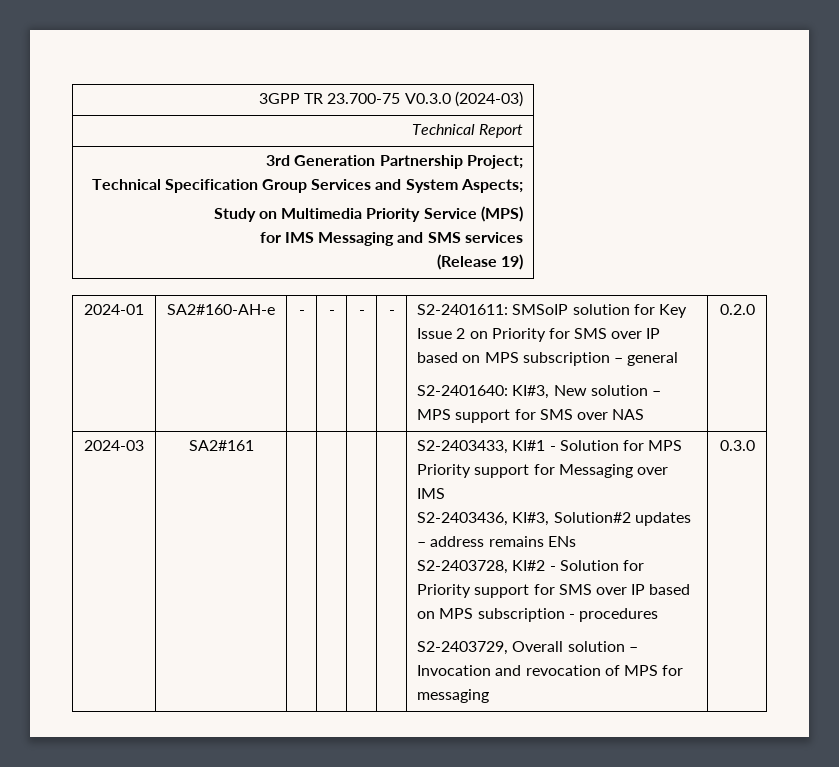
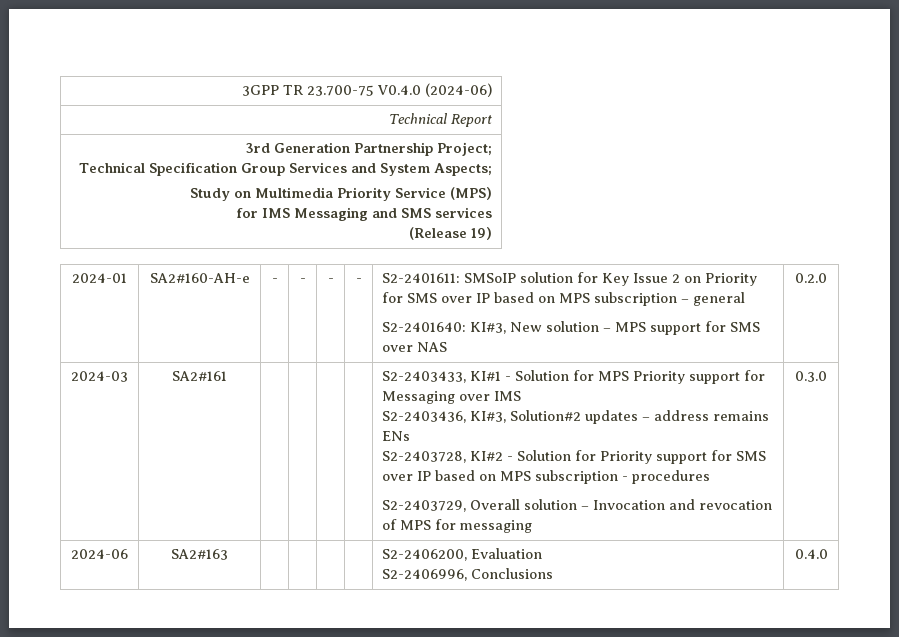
[404,91,523,107] V0.3.0 (2024-03) -> [376,83,492,97] V0.4.0 (2024-06)
(755, 445) none -> [71,549,128,559] [171,549,228,560] [382,548,543,561] [382,568,554,581] [794,549,828,559] // 2024-06 | SA2#163 | | | | | S2-2406200, Evaluation // S2-2406996, Conclusions | 0.4.0

